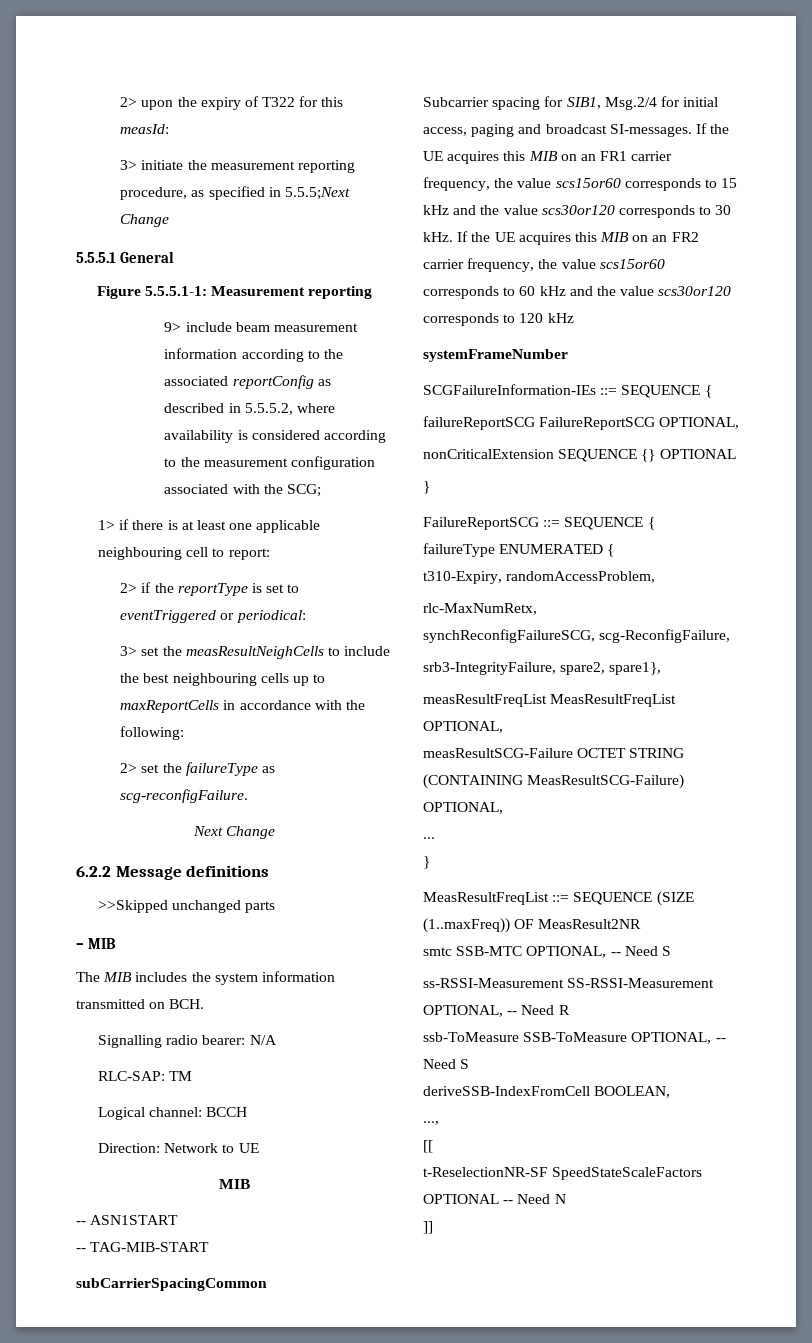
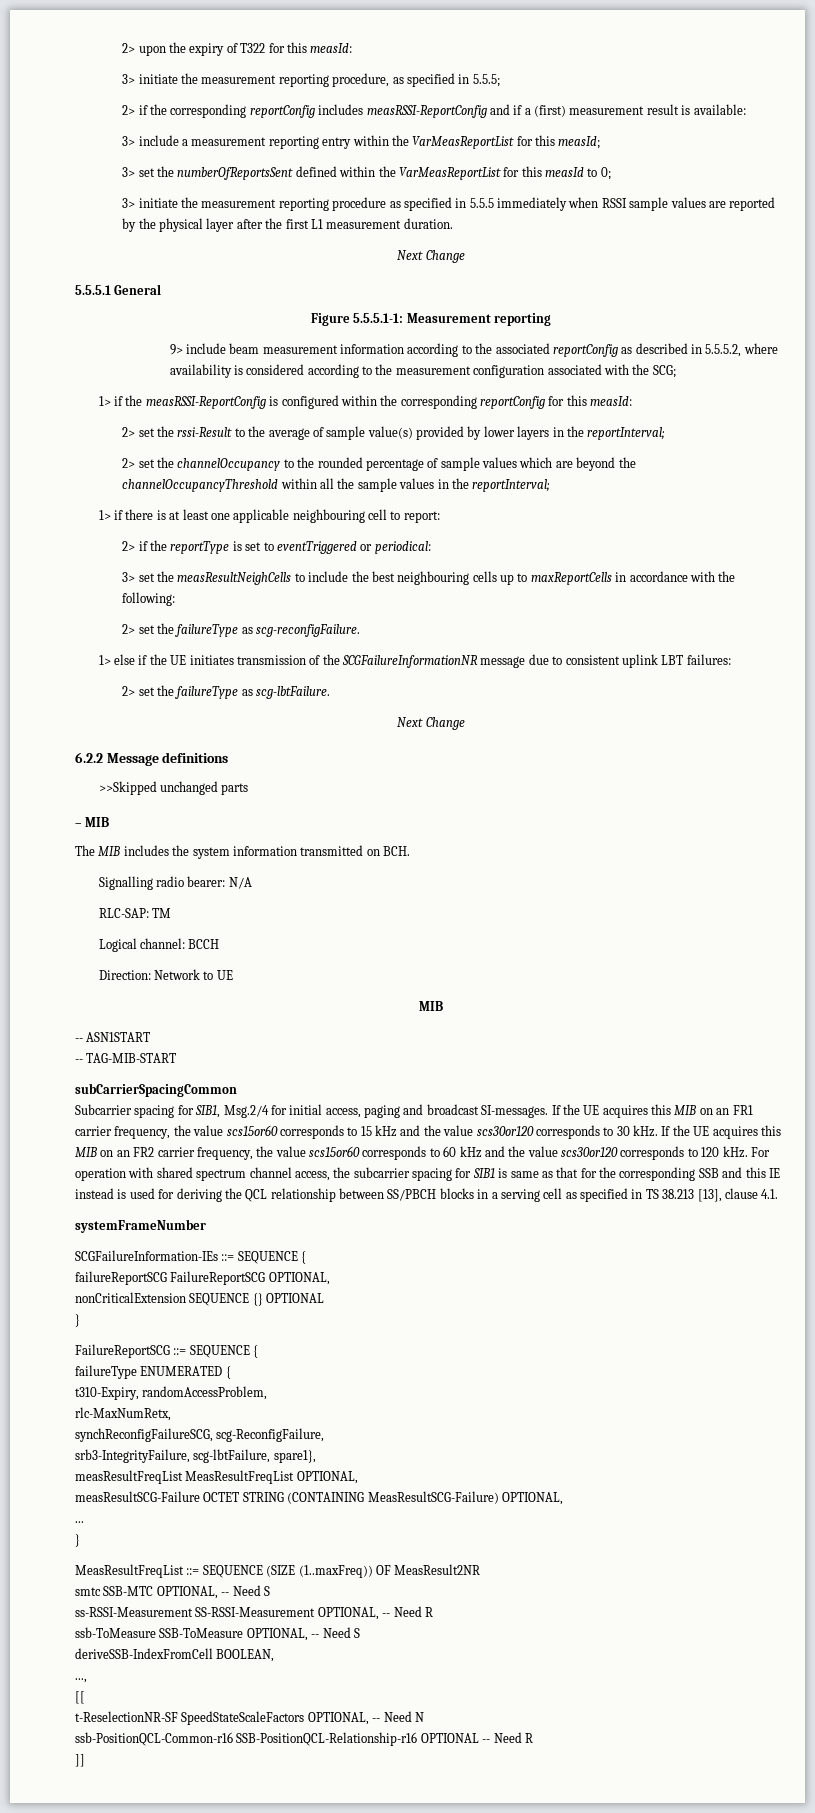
[284,187,350,200] 5.5.5;Next -> [472,74,500,87] [122,104,746,118] [122,135,601,149] [122,166,611,180] [122,197,776,211] [122,218,453,232] [397,250,424,260] 5.5.5; // 2> if the corresponding reportConfig includes measRSSI-ReportConfig and if a (first) measurement result is available: // 3> include a measurement reporting entry within the VarMeasReportList for this measId; // 3> set the numberOfReportsSent defined within the VarMeasReportList for this measId to 0; // 3> initiate the measurement reporting procedure as specified in 5.5.5 immediately when RSSI sample values are reported by the physical layer after the first L1 measurement duration. // Next
(321, 490) none -> [98,395,633,409] [122,426,666,440] [122,457,636,471] [122,478,551,492] // 1> if the measRSSI-ReportConfig is configured within the corresponding reportConfig for this measId: // 2> set the rssi-Result to the average of sample value(s) provided by lower layers in the reportInterval; // 2> set the channelOccupancy to the rounded percentage of sample values which are beyond the channelOccupancyThreshold within all the sample values in the reportInterval;
(249, 796) none -> [98,654,731,668] [122,685,331,699] // 1> else if the UE initiates transmission of the SCGFailureInformationNR message due to consistent uplink LBT failures: // 2> set the failureType as scg-lbtFailure.
[547,313,574,323] kHz -> [722,1146,770,1158] [75,1167,780,1181] [75,1188,779,1202] kHz. For operation with shared spectrum channel access, the subcarrier spacing for SIB1 is same as that for the corresponding SSB and this IE instead is used for deriving the QCL relationship between SS/PBCH blocks in a serving cell as specified in TS 38.213 [13], clause 4.1.
[560,662,606,675] spare2, -> [193,1449,271,1463] scg-lbtFailure,
[423,1194,499,1204] OPTIONAL -> [307,1712,369,1725] OPTIONAL,
(566, 1199) none -> [75,1732,533,1746] // ssb-PositionQCL-Common-r16 SSB-PositionQCL-Relationship-r16 OPTIONAL -- Need R

